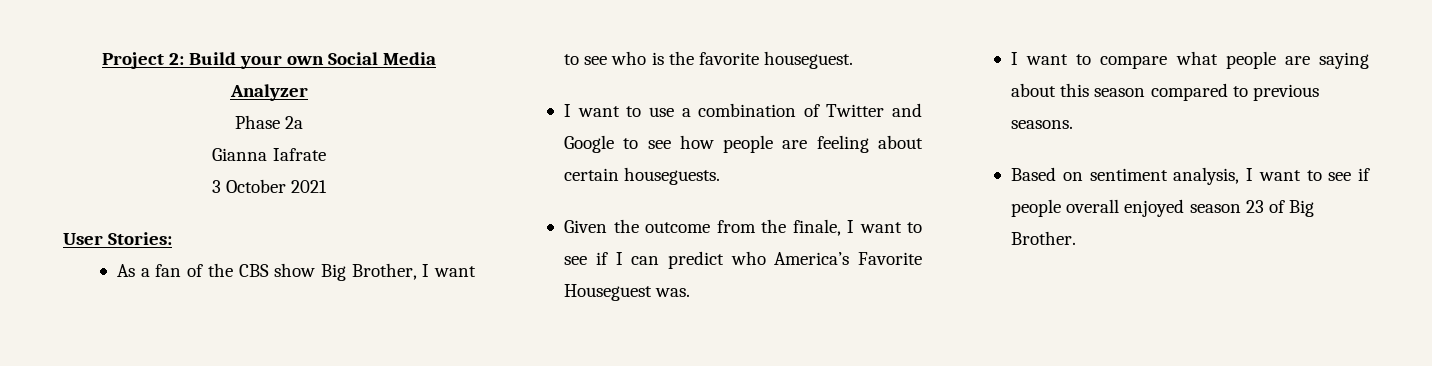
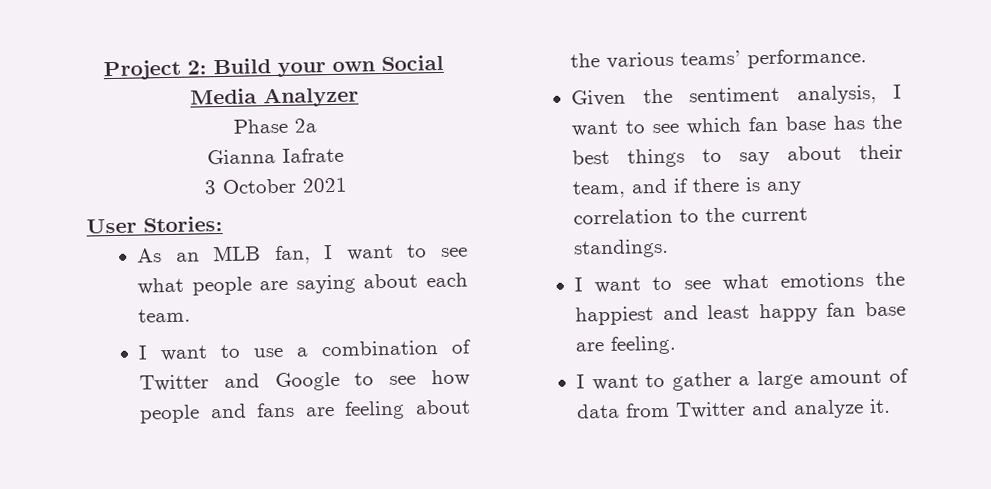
[140,263,476,281] [564,51,853,69] a fan of the CBS show Big Brother, I want to see who is the favorite houseguest. -> [175,244,468,265] [137,272,469,296] [138,308,192,323] an MLB fan, I want to see what people are saying about each team.
(774, 144) none -> [209,402,296,419] and fans
[564,167,721,185] [564,219,922,236] [564,251,922,269] [564,284,691,301] [1011,51,1369,69] [1011,83,1319,101] [1011,120,1074,129] [1011,167,1083,181] certain houseguests. // Given the outcome from the finale, I want to see if I can predict who America’s Favorite Houseguest was. // I want to compare what people are saying about this season compared to previous seasons. // Based on -> [570,48,868,69] [571,88,673,107] the various teams’ performance. // Given the
[1358,168,1370,181] [1011,199,1314,217] [1011,231,1077,245] if people overall enjoyed season 23 of Big Brother. -> [686,114,902,135] [572,144,903,168] [572,177,803,199] [573,207,809,225] [573,238,670,259] [574,271,905,294] [575,301,906,326] [575,335,678,355] [576,368,909,391] [576,398,892,419] which fan base has the best things to say about their team, and if there is any correlation to the current standings. // I want to see what emotions the happiest and least happy fan base are feeling. // I want to gather a large amount of data from Twitter and analyze it.

